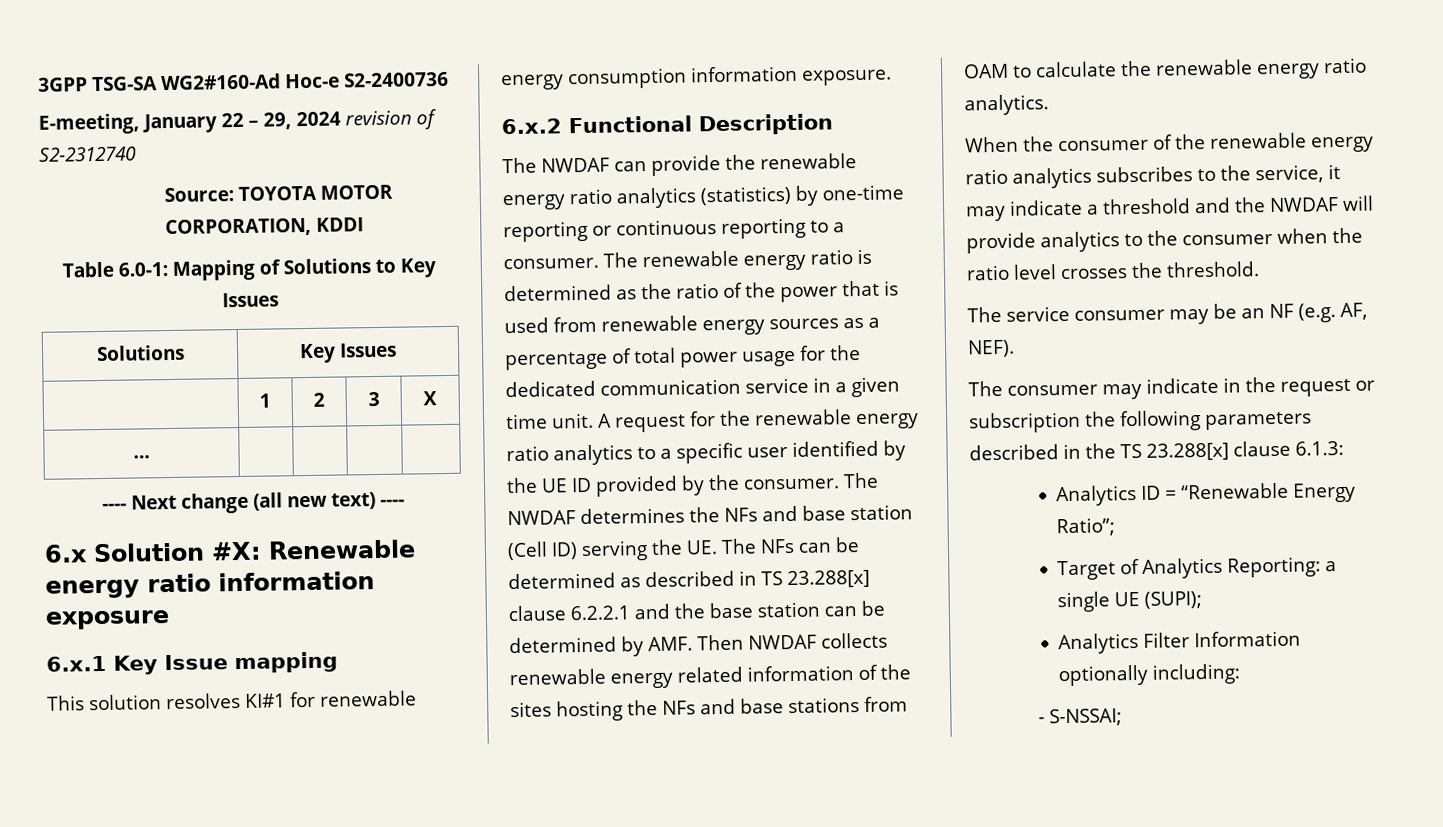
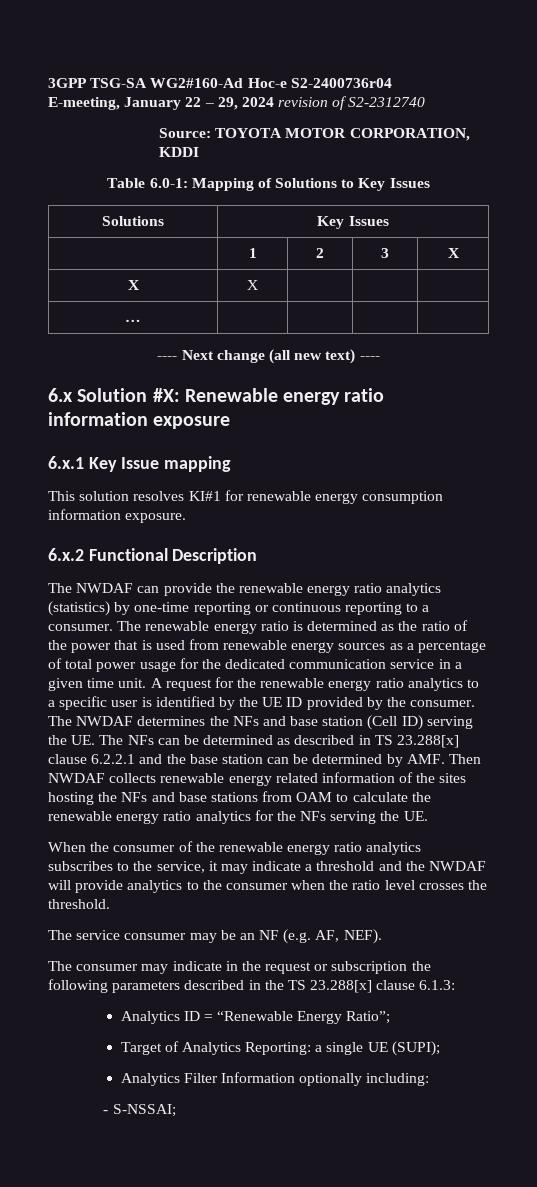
[344,71,449,88] S2-2400736 -> [290,78,392,88] S2-2400736r04
(437, 398) none -> [127,280,140,290] [247,280,258,290] // X | X | | |
(788, 452) none -> [141,697,152,707] is
[964,94,1049,116] analytics. -> [195,810,428,824] analytics for the NFs serving the UE.

